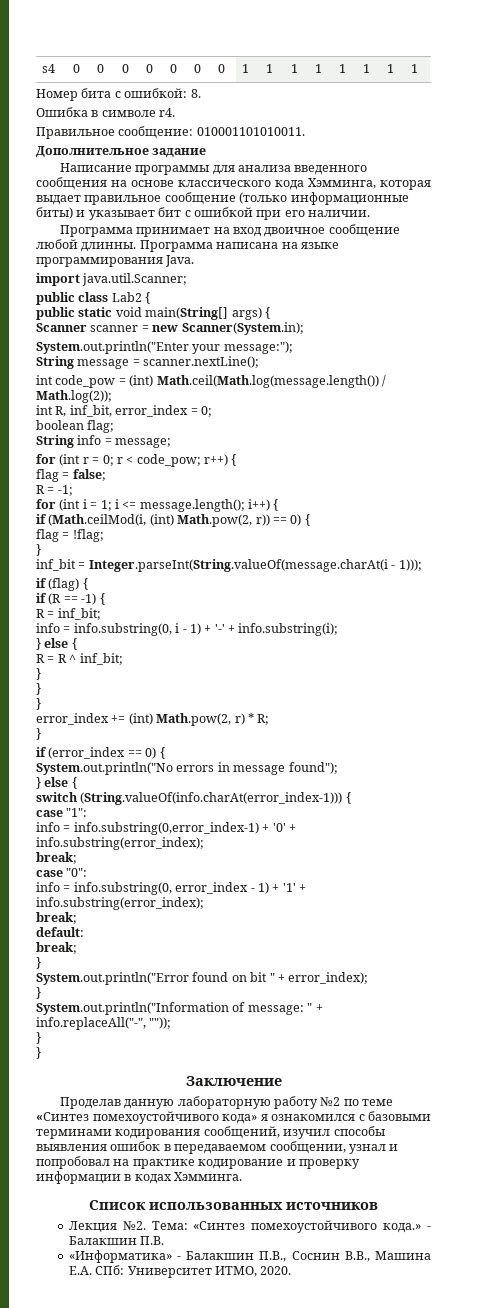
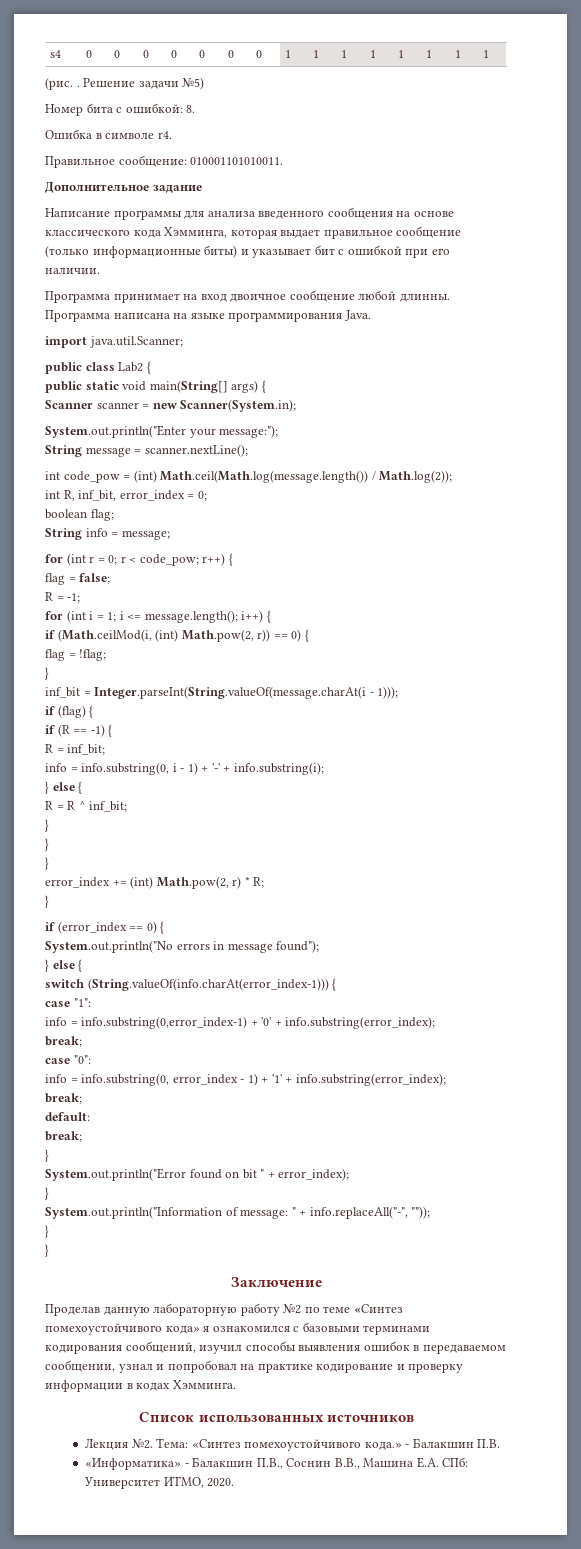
(418, 68) none -> [45,77,205,90] // (рис. . Решение задачи №5)

